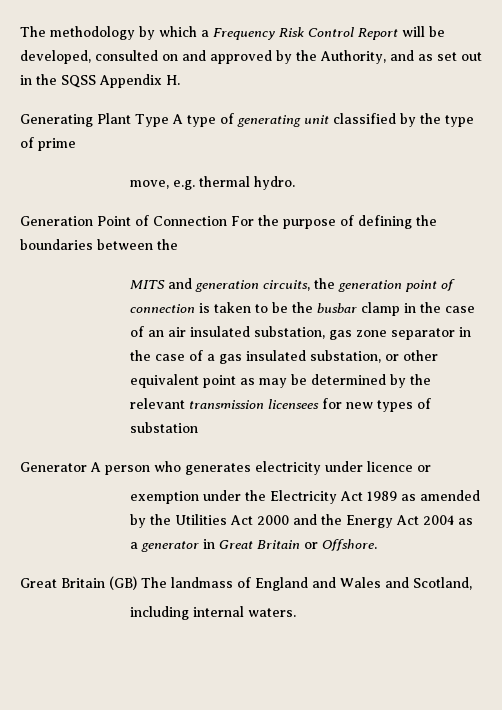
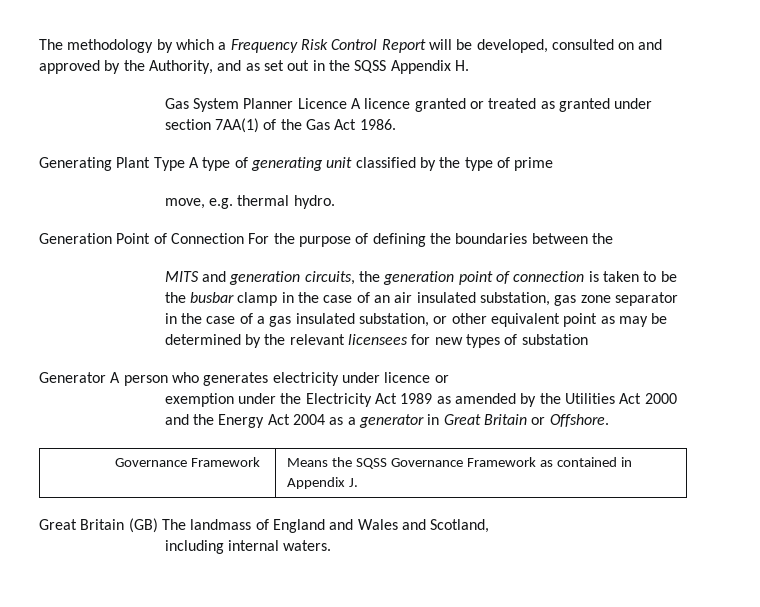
(180, 80) none -> [164,98,653,112] [164,118,396,133] // Gas System Planner Licence A licence granted or treated as granted under section 7AA(1) of the Gas Act 1986.
[189,400,265,409] transmission -> (345, 339) none
(378, 545) none -> [115,457,260,467] [287,457,632,469] [287,477,359,489] // Governance Framework | Means the SQSS Governance Framework as contained in Appendix J.

